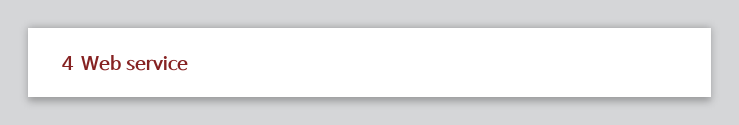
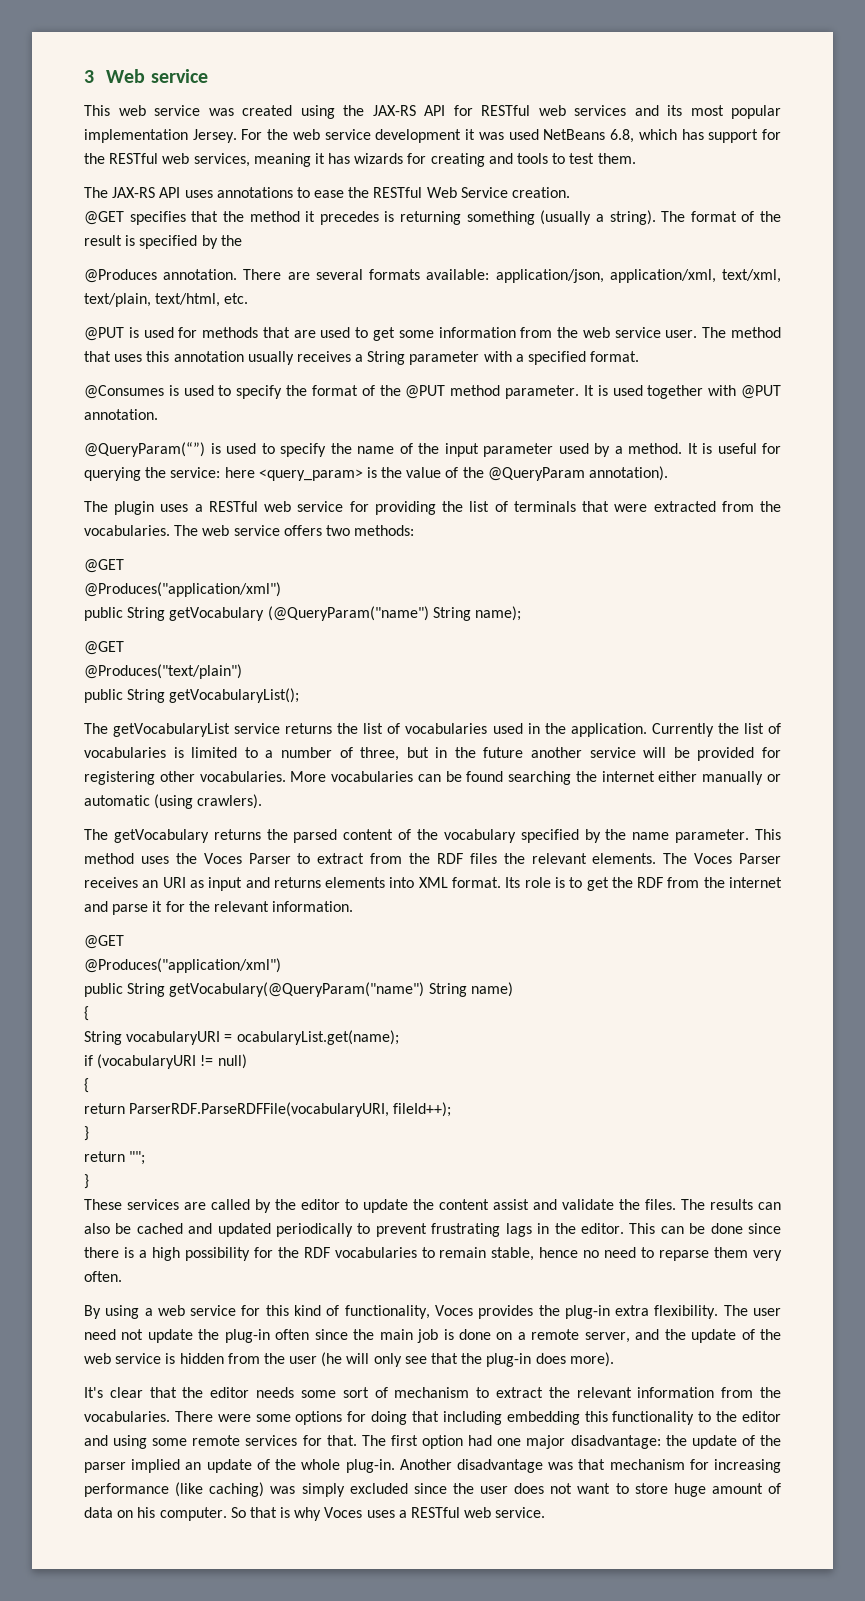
[62,56,74,70] 4 -> [84,70,94,83] 3
(188, 63) none -> [84,105,781,119] [84,129,782,143] [84,153,636,167] [84,187,571,198] [84,210,781,225] [84,235,242,249] [84,269,781,283] [84,293,249,307] [84,327,782,341] [84,351,640,365] [84,385,782,399] [84,409,158,420] [84,442,781,457] [84,466,669,481] [84,501,782,515] [84,525,415,536] [84,559,124,573] [84,582,281,597] [84,606,521,621] [84,641,124,655] [84,664,242,679] [84,688,300,703] [84,723,781,737] [84,747,781,761] [84,771,781,785] [84,794,263,809] [84,829,781,843] [84,853,781,864] [84,877,782,891] [84,901,354,915] [84,935,124,949] [84,958,281,973] [84,982,513,997] [84,1006,89,1021] [84,1030,399,1045] [84,1054,247,1069] [84,1078,89,1093] [84,1102,452,1117] [84,1126,89,1141] [84,1151,146,1165] [84,1174,89,1189] [84,1199,781,1213] [84,1223,781,1237] [84,1247,783,1261] [84,1271,122,1282] [84,1305,781,1319] [84,1329,781,1343] [84,1352,614,1367] [84,1387,781,1398] [84,1411,781,1425] [84,1435,782,1449] [84,1459,781,1473] [84,1482,781,1497] [84,1507,546,1521] // This web service was created using the JAX-RS API for RESTful web services and its most popular implementation Jersey. For the web service development it was used NetBeans 6.8, which has support for the RESTful web services, meaning it has wizards for creating and tools to test them. // The JAX-RS API uses annotations to ease the RESTful Web Service creation. // @GET specifies that the method it precedes is returning something (usually a string). The format of the result is specified by the // @Produces annotation. There are several formats available: application/json, application/xml, text/xml, text/plain, text/html, etc. // @PUT is used for methods that are used to get some information from the web service user. The method that uses this annotation usually receives a String parameter with a specified format. // @Consumes is used to specify the format of the @PUT method parameter. It is used together with @PUT annotation. // @QueryParam(“”) is used to specify the name of the input parameter used by a method. It is useful for querying the service: here <query_param> is the value of the @QueryParam annotation). // The plugin uses a RESTful web service for providing the list of terminals that were extracted from the vocabularies. The web service offers two methods: // @GET // @Produces("application/xml") // public String getVocabulary (@QueryParam("name") String name); // @GET // @Produces("text/plain") // public String getVocabularyList(); // The getVocabularyList service returns the list of vocabularies used in the application. Currently the list of vocabularies is limited to a number of three, but in the future another service will be provided for registering other vocabularies. More vocabularies can be found searching the internet either manually or automatic (using crawlers). // The getVocabulary returns the parsed content of the vocabulary specified by the name parameter. This method uses the Voces Parser to extract from the RDF files the relevant elements. The Voces Parser receives an URI as input and returns elements into XML format. Its role is to get the RDF from the internet and parse it for the relevant information. // @GET // @Produces("application/xml") // public String getVocabulary(@QueryParam("name") String name) // { // String vocabularyURI = ocabularyList.get(name); // if (vocabularyURI != null) // { // return ParserRDF.ParseRDFFile(vocabularyURI, fileId++); // } // return ""; // } // These services are called by the editor to update the content assist and validate the files. The results can also be cached and updated periodically to prevent frustrating lags in the editor. This can be done since there is a high possibility for the RDF vocabularies to remain stable, hence no need to reparse them very often. // By using a web service for this kind of functionality, Voces provides the plug-in extra flexibility. The user need not update the plug-in often since the main job is done on a remote server, and the update of the web service is hidden from the user (he will only see that the plug-in does more). // It's clear that the editor needs some sort of mechanism to extract the relevant information from the vocabularies. There were some options for doing that including embedding this functionality to the editor and using some remote services for that. The first option had one major disadvantage: the update of the parser implied an update of the whole plug-in. Another disadvantage was that mechanism for increasing performance (like caching) was simply excluded since the user does not want to store huge amount of data on his computer. So that is why Voces uses a RESTful web service.

